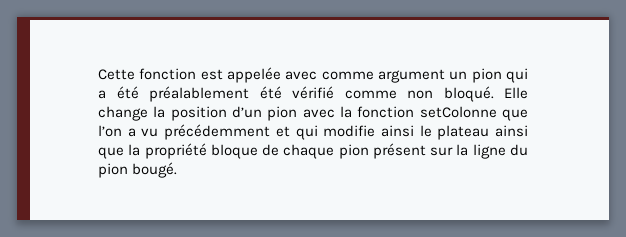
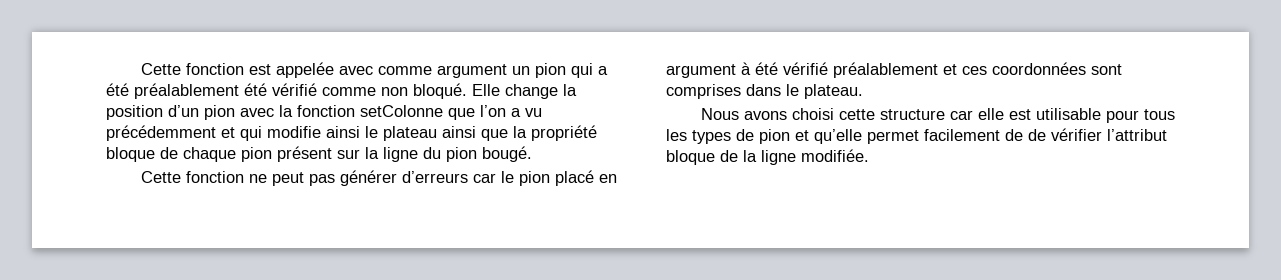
(178, 170) none -> [141,170,618,186] [666,62,1122,78] [666,84,863,99] [701,108,1176,123] [666,128,1167,144] [666,149,869,165] // Cette fonction ne peut pas générer d’erreurs car le pion placé en argument à été vérifié préalablement et ces coordonnées sont comprises dans le plateau. // Nous avons choisi cette structure car elle est utilisable pour tous les types de pion et qu’elle permet facilement de de vérifier l’attribut bloque de la ligne modifiée.

